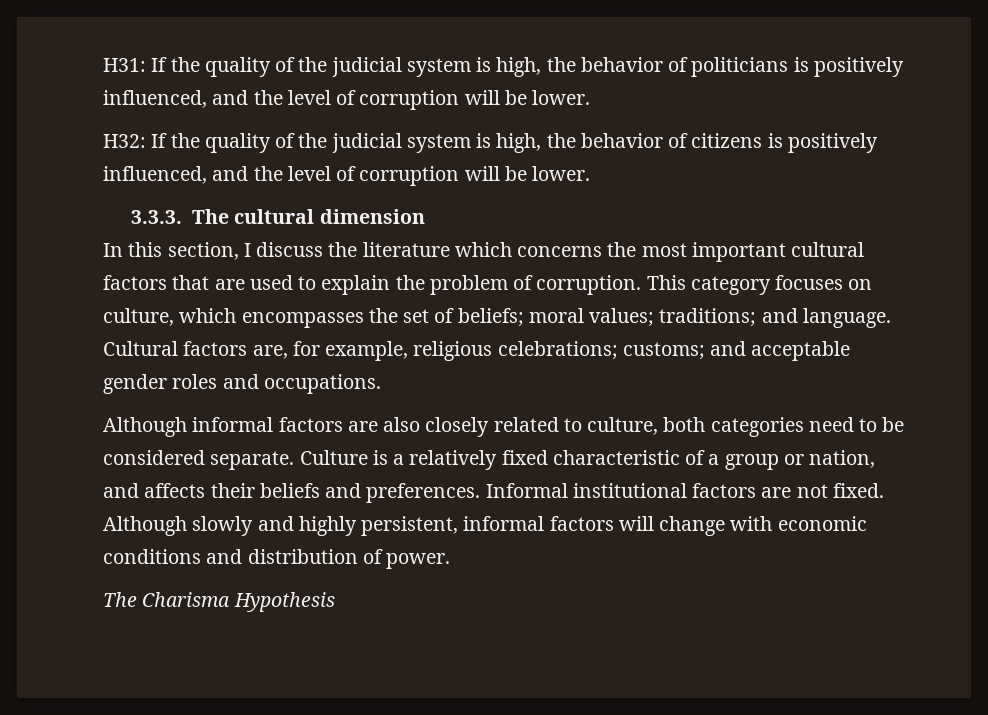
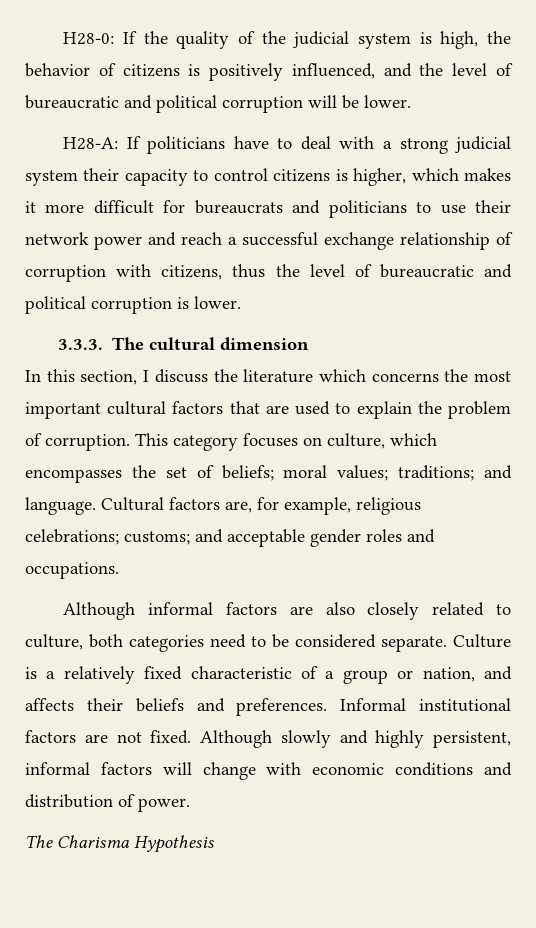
[103,57,904,77] [103,90,591,110] [103,134,146,148] H31: If the quality of the judicial system is high, the behavior of politicians is positively influenced, and the level of corruption will be lower. // H32: -> [63,32,115,45] H28-0:
[359,166,591,186] corruption will be lower. -> [25,95,411,113] [63,136,512,154] [25,168,512,186] [25,200,512,218] [25,232,513,250] [25,264,512,282] [25,296,241,314] bureaucratic and political corruption will be lower. // H28-A: If politicians have to deal with a strong judicial system their capacity to control citizens is higher, which makes it more difficult for bureaucrats and politicians to use their network power and reach a successful exchange relationship of corruption with citizens, thus the level of bureaucratic and political corruption is lower.

